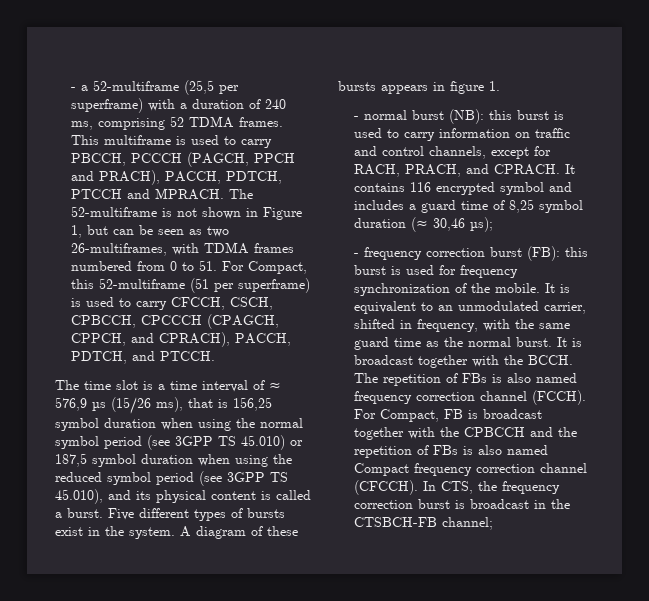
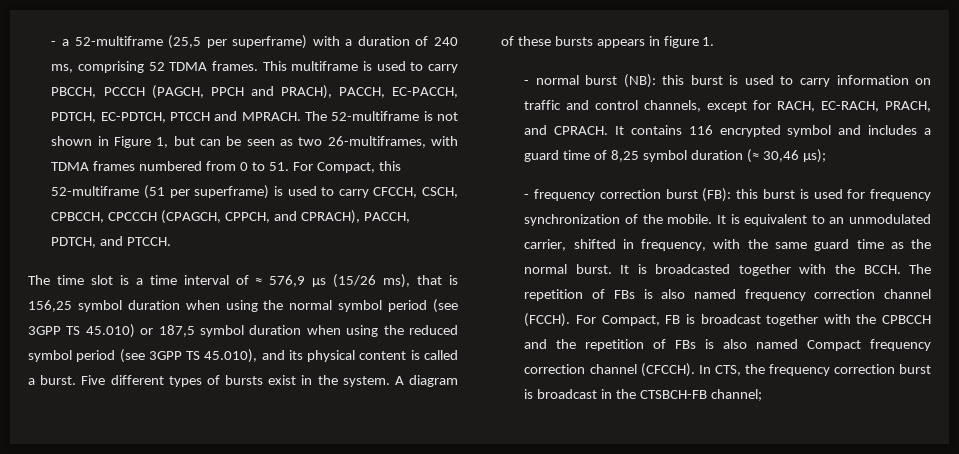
[226,171,283,184] PDTCH, -> [392,87,458,98] [51,112,166,123] EC-PACCH, PDTCH, EC-PDTCH,
(401, 170) none -> [821,101,880,112] EC-RACH,
[354,355,414,365] broadcast -> [655,264,731,274] broadcasted

